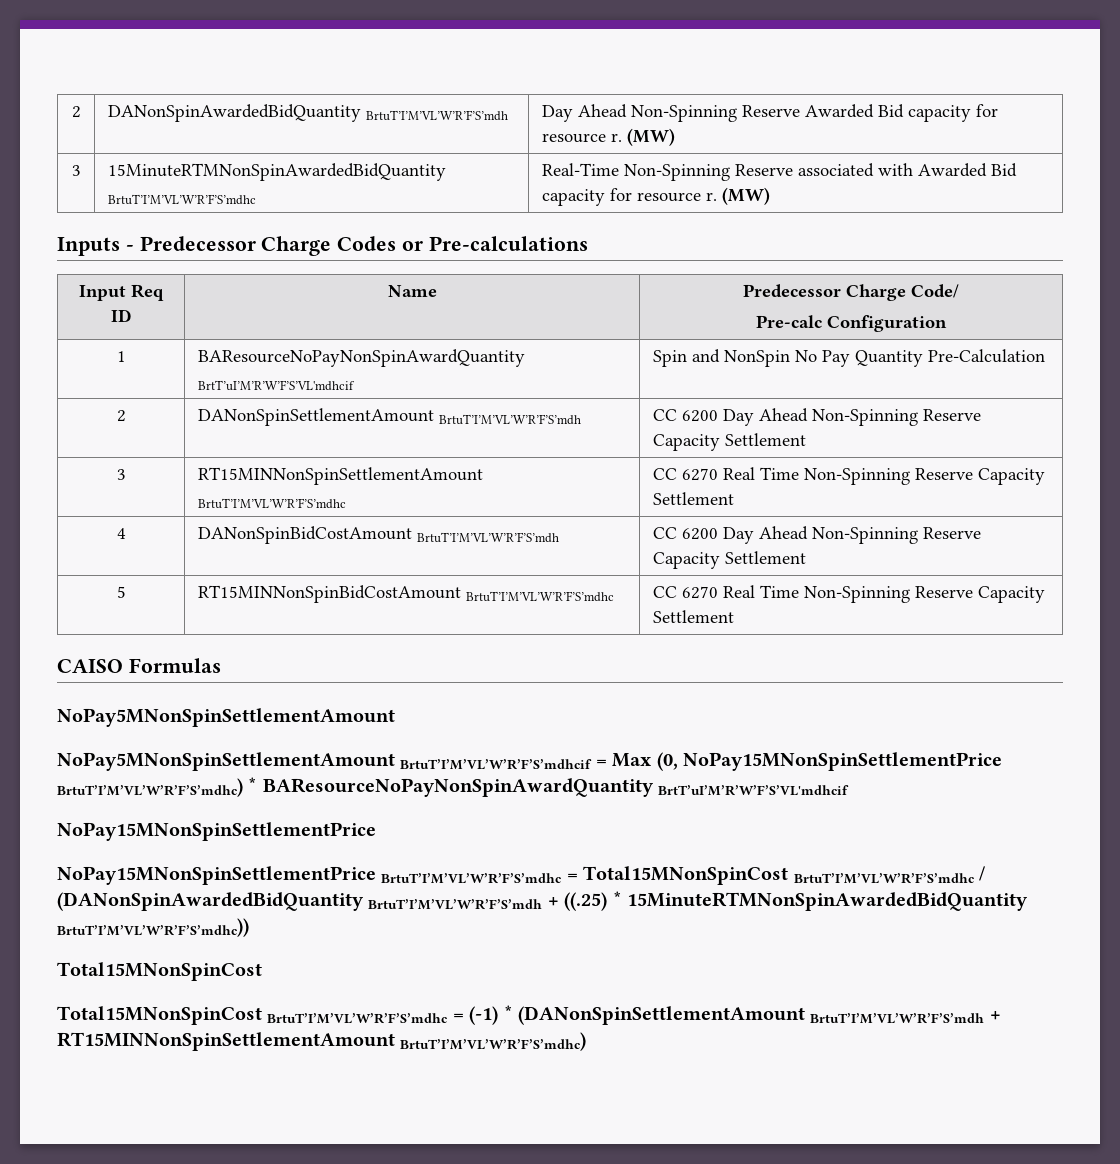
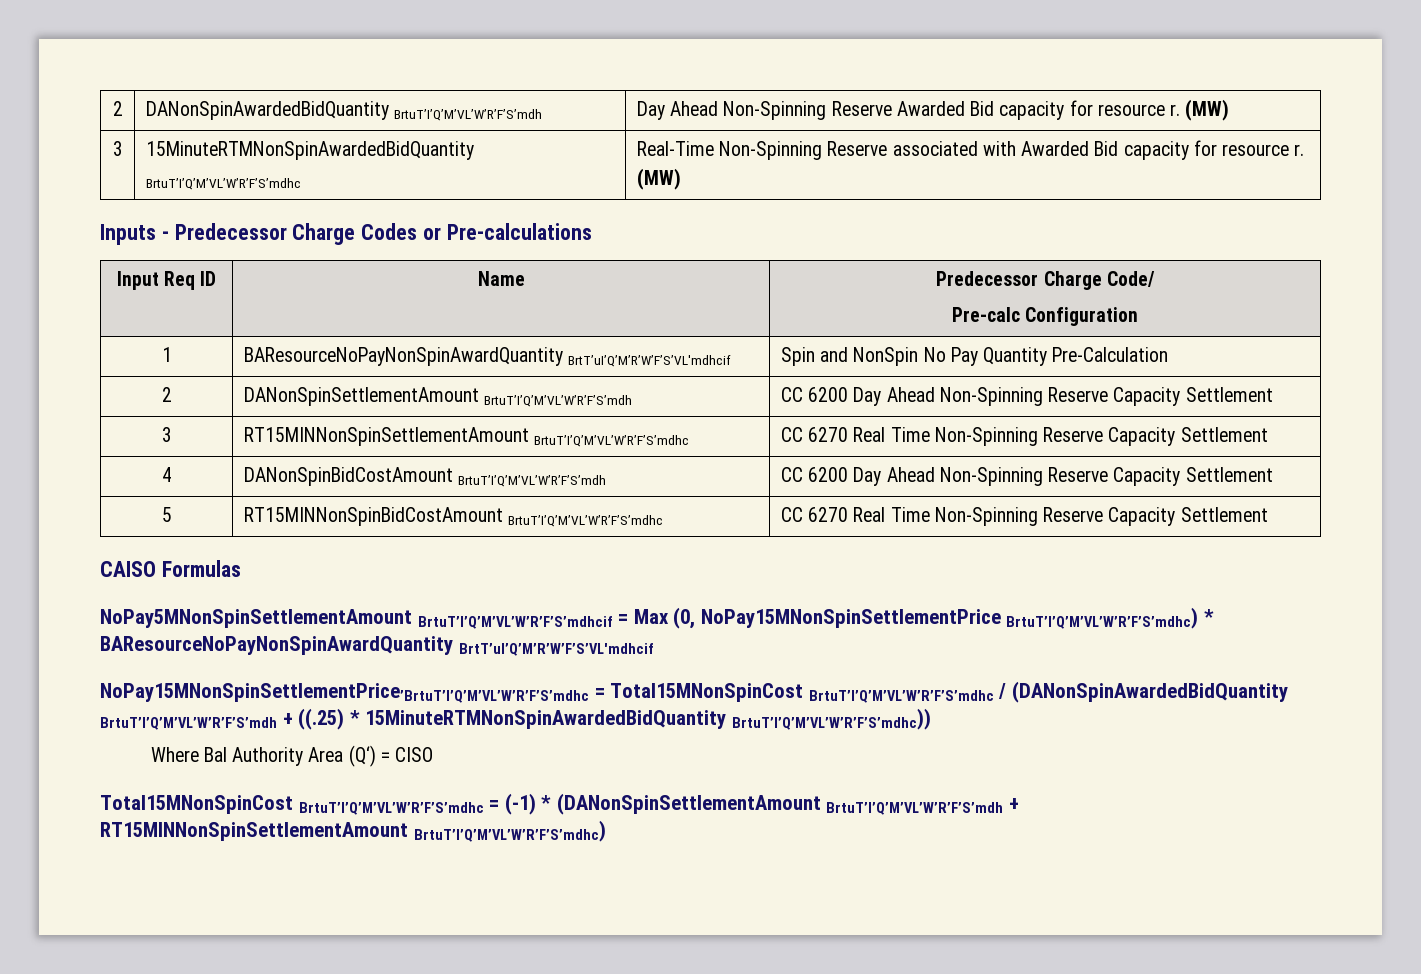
[365,110,508,121] BrtuT’I’M’VL’W’R’F’S’mdh -> [394,109,543,121] BrtuT’I’Q’M’VL’W’R’F’S’mdh
[107,194,256,205] BrtuT’I’M’VL’W’R’F’S’mdhc -> [145,178,301,190] BrtuT’I’Q’M’VL’W’R’F’S’mdhc
[197,380,355,391] BrtT’uI’M’R’W’F’S’VL'mdhcif -> [568,355,732,367] BrtT’uI’Q’M’R’W’F’S’VL'mdhcif
[438,414,581,425] BrtuT’I’M’VL’W’R’F’S’mdh -> [484,395,633,407] BrtuT’I’Q’M’VL’W’R’F’S’mdh
[197,498,346,509] BrtuT’I’M’VL’W’R’F’S’mdhc -> [534,435,690,447] BrtuT’I’Q’M’VL’W’R’F’S’mdhc
[416,532,559,543] BrtuT’I’M’VL’W’R’F’S’mdh -> [458,475,607,487] BrtuT’I’Q’M’VL’W’R’F’S’mdh
[465,591,614,602] BrtuT’I’M’VL’W’R’F’S’mdhc -> [508,515,664,527] BrtuT’I’Q’M’VL’W’R’F’S’mdhc
[57,752,593,771] // NoPay5MNonSpinSettlementAmount BrtuT’I’M’VL’W’R’F’S’mdhcif -> [417,616,613,629] BrtuT’I’Q’M’VL’W’R’F’S’mdhcif
[57,778,243,797] BrtuT’I’M’VL’W’R’F’S’mdhc) -> [1006,607,1199,629] BrtuT’I’Q’M’VL’W’R’F’S’mdhc)
[658,785,850,796] [57,822,376,841] [57,866,562,885] BrtT’uI’M’R’W’F’S’VL'mdhcif // NoPay15MNonSpinSettlementPrice // NoPay15MNonSpinSettlementPrice BrtuT’I’M’VL’W’R’F’S’mdhc -> [458,643,654,656] [100,683,589,703] BrtT’uI’Q’M’R’W’F’S’VL'mdhcif // NoPay15MNonSpinSettlementPrice’BrtuT’I’Q’M’VL’W’R’F’S’mdhc
[793,873,974,884] BrtuT’I’M’VL’W’R’F’S’mdhc -> [808,690,994,703] BrtuT’I’Q’M’VL’W’R’F’S’mdhc
[368,899,543,910] BrtuT’I’M’VL’W’R’F’S’mdh -> [100,717,277,730] BrtuT’I’Q’M’VL’W’R’F’S’mdh
[57,918,249,937] [57,962,262,981] [57,1006,448,1025] BrtuT’I’M’VL’W’R’F’S’mdhc)) // Total15MNonSpinCost // Total15MNonSpinCost BrtuT’I’M’VL’W’R’F’S’mdhc -> [731,708,931,730] [150,745,434,767] [100,795,484,815] BrtuT’I’Q’M’VL’W’R’F’S’mdhc)) // Where Bal Authority Area (Q‘) = CISO // Total15MNonSpinCost BrtuT’I’Q’M’VL’W’R’F’S’mdhc
[810,1013,985,1024] BrtuT’I’M’VL’W’R’F’S’mdh -> [826,802,1004,815] BrtuT’I’Q’M’VL’W’R’F’S’mdh
[400,1032,587,1051] BrtuT’I’M’VL’W’R’F’S’mdhc) -> [413,820,606,842] BrtuT’I’Q’M’VL’W’R’F’S’mdhc)

